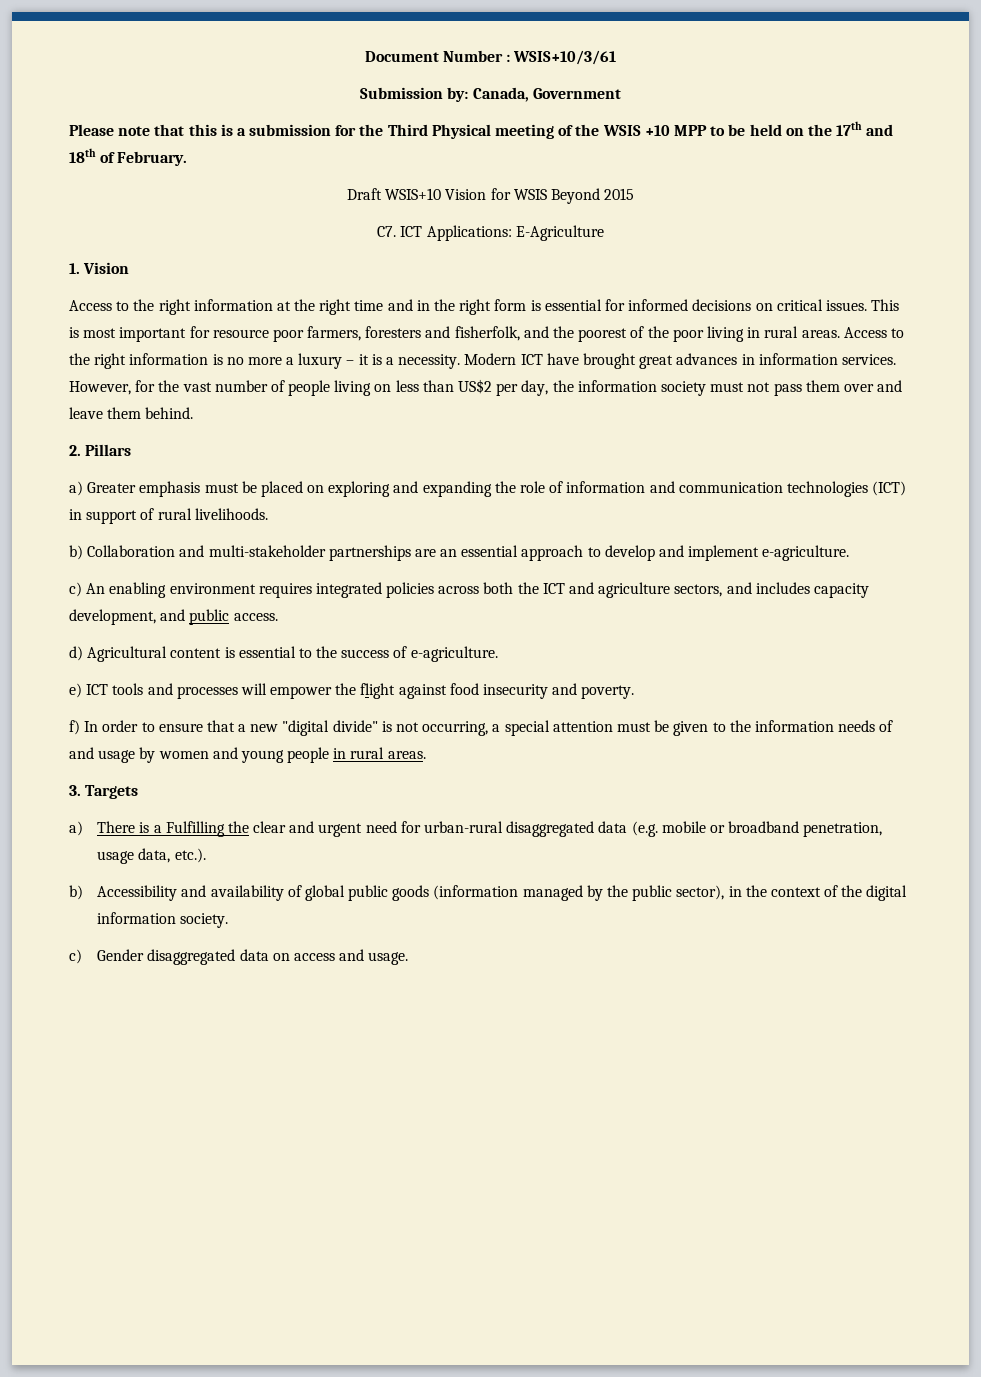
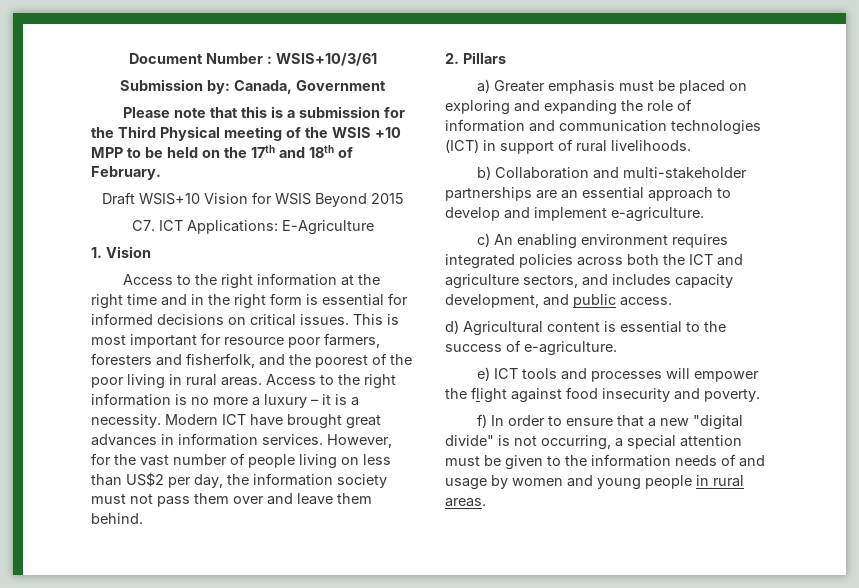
[69,785,139,799] [69,821,883,837] [97,848,206,864] [69,885,908,901] [97,912,229,928] [69,949,409,965] // 3. Targets // a) There is a Fulfilling the clear and urgent need for urban-rural disaggregated data (e.g. mobile or broadband penetration, usage data, etc.). // b) Accessibility and availability of global public goods (information managed by the public sector), in the context of the digital information society. // c) Gender disaggregated data on access and usage. -> (486, 502) none

